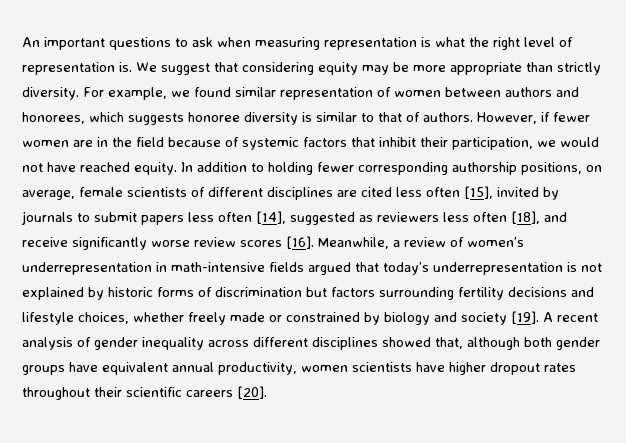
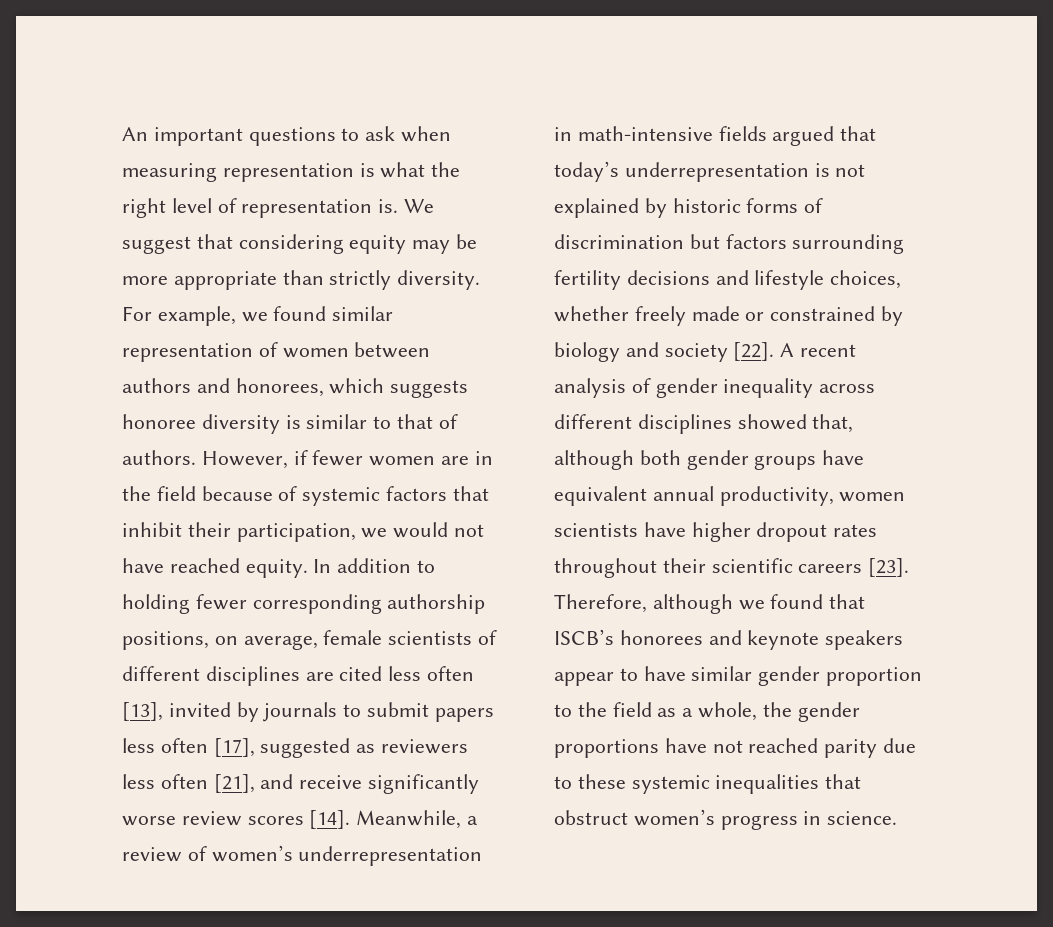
[464,186,493,199] [15], -> [122,702,163,721] [13],
[256,211,286,224] [14], -> [213,738,255,757] [17],
[511,211,540,224] [18], -> [213,774,255,793] [21],
[286,236,314,249] [16]. -> [309,810,351,829] [14].
[511,311,539,324] [19]. -> [733,342,775,361] [22].
[237,386,267,399] [20]. -> [868,558,910,577] [554,594,866,614] [554,629,904,650] [554,666,923,686] [554,702,860,722] [554,738,917,758] [554,774,862,794] [554,809,898,830] [23]. Therefore, although we found that ISCB’s honorees and keynote speakers appear to have similar gender proportion to the field as a whole, the gender proportions have not reached parity due to these systemic inequalities that obstruct women’s progress in science.

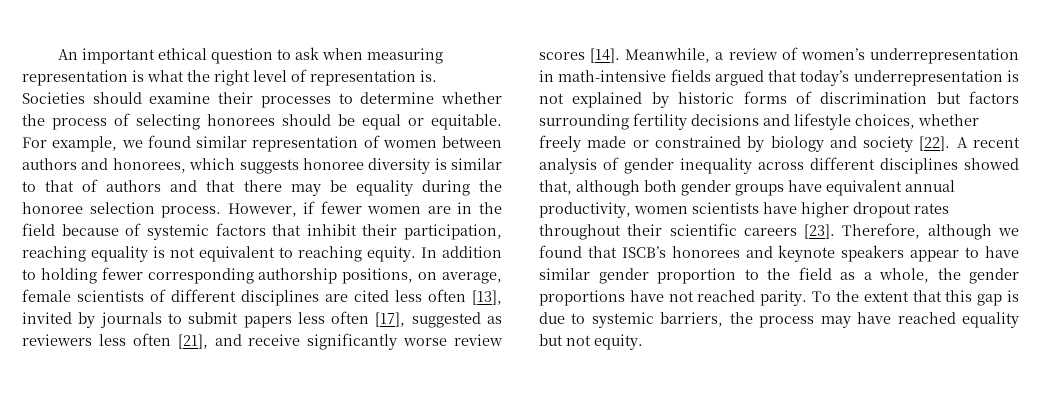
[248,127,336,146] questions -> [157,48,273,64] ethical question
[404,199,435,213] [122,234,478,254] [122,270,481,290] We suggest that considering equity may be more appropriate than strictly diversity. -> [22,92,503,108] [22,113,502,130] Societies should examine their processes to determine whether the process of selecting honorees should be equal or equitable.
[122,450,196,465] authors. -> [106,180,502,196] [22,202,222,218] authors and that there may be equality during the honoree selection process.
[361,522,485,538] [122,558,240,573] we would not have reached -> [22,246,362,262] reaching equality is not equivalent to reaching
[824,738,917,758] [554,774,862,794] [554,809,898,830] parity due to these systemic inequalities that obstruct women’s progress in science. -> [760,290,1019,306] [539,312,1019,328] [539,334,643,350] parity. To the extent that this gap is due to systemic barriers, the process may have reached equality but not equity.

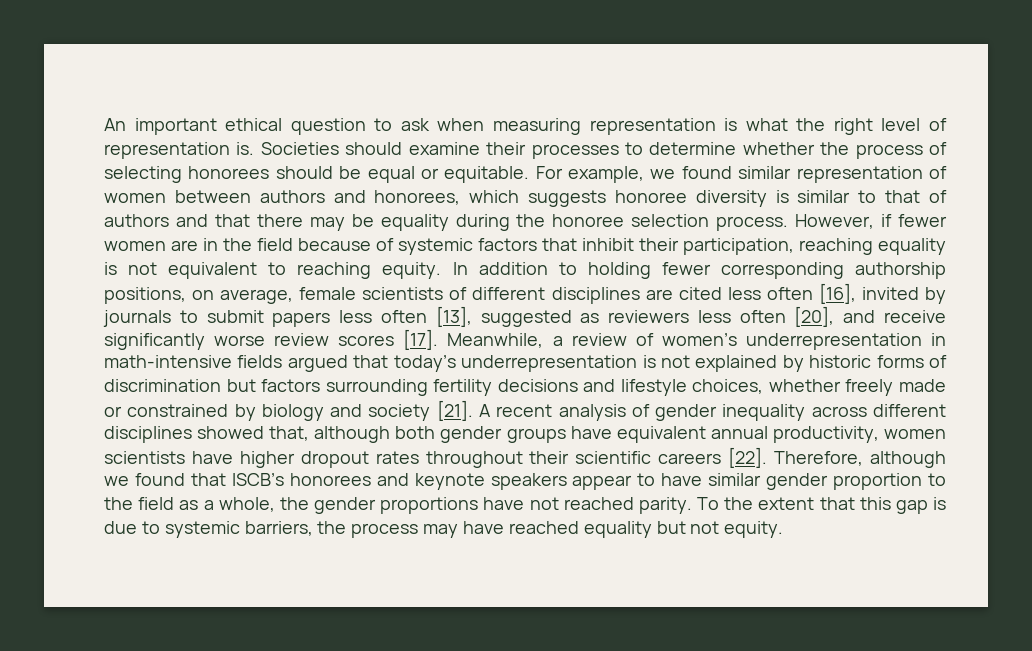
[472,290,502,305] [13], -> [818,283,856,304] [16],
[375,312,406,327] [17], -> [435,306,472,327] [13],
[177,334,208,349] [21], -> [794,306,835,327] [20],
[590,48,621,63] [14]. -> [403,329,439,350] [17].
[919,136,951,151] [22]. -> [436,400,473,421] [21].
[804,224,836,239] [23]. -> [728,447,768,468] [22].

